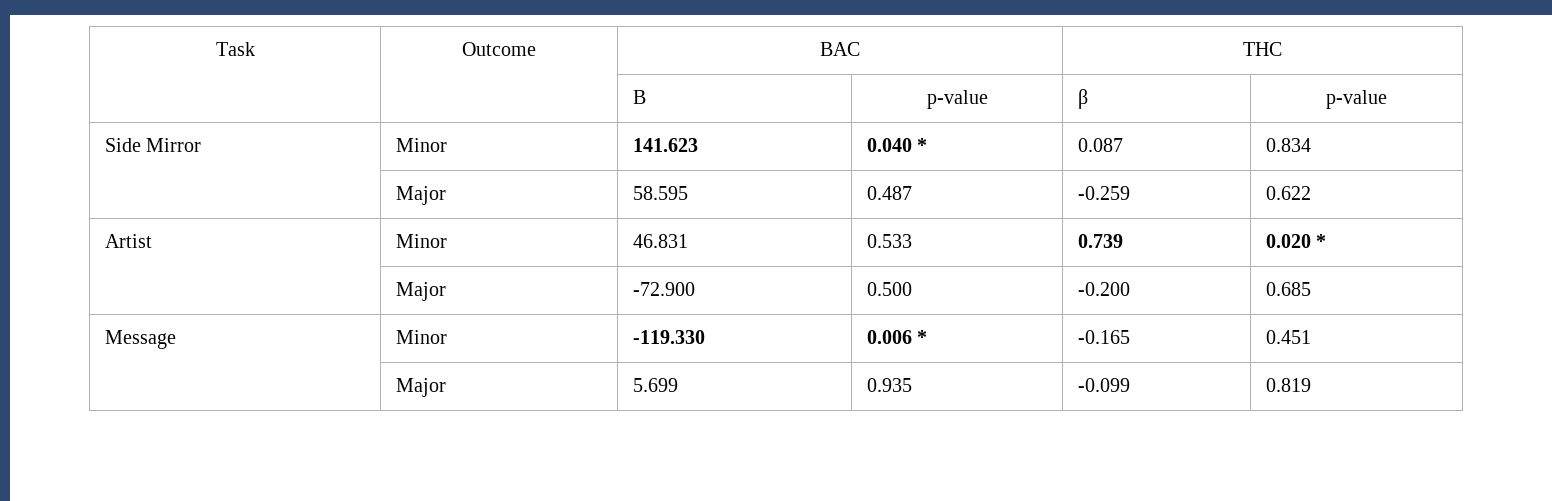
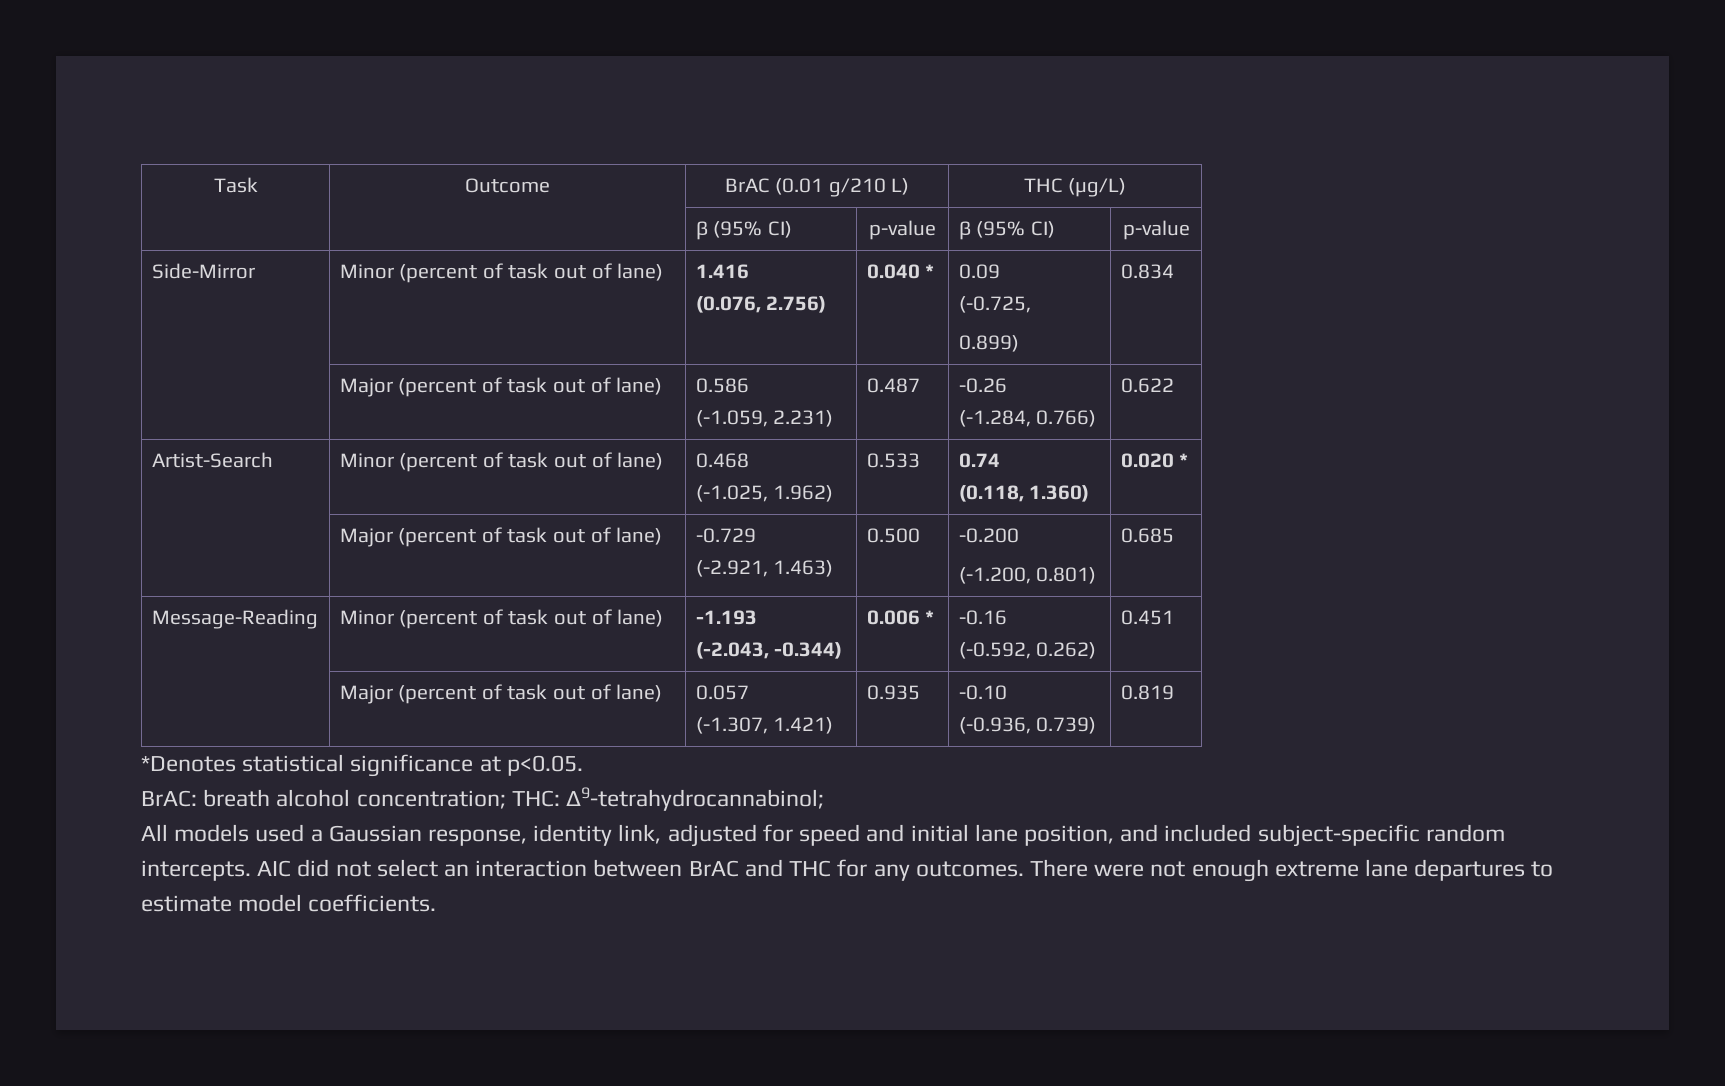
[820,42,860,56] [1243,42,1282,56] [632,90,646,104] BAC | THC // | | Β -> [724,178,910,197] [1023,178,1127,197] [695,221,792,240] BrAC (0.01 g/210 L) | THC (µg/L) // | | β (95% CI)
(1088, 99) none -> [976,221,1055,238] (95% CI)
[104,138,202,152] [395,138,447,152] [632,138,698,152] Side Mirror | Minor | 141.623 -> [151,263,255,279] [339,263,664,283] [695,264,749,279] [695,296,827,313] Side-Mirror | Minor (percent of task out of lane) | 1.416 // (0.076, 2.756)
[1077,138,1123,152] 0.087 -> [958,264,1000,279] [958,296,1031,313] [958,335,1019,352] 0.09 // (-0.725, // 0.899)
[632,186,688,200] [866,186,912,200] [1077,186,1130,200] | 58.595 | 0.487 | -0.259 -> [398,377,663,397] [695,378,749,393] [695,410,834,427] [866,378,920,393] [958,378,1007,393] [958,410,1097,427] (percent of task out of lane) | 0.586 // (-1.059, 2.231) | 0.487 | -0.26 // (-1.284, 0.766)
[104,234,152,248] [395,234,447,248] [632,234,688,248] [866,234,912,248] [1077,234,1123,248] [1265,234,1327,248] [395,282,446,301] [632,282,695,296] Artist | Minor | 46.831 | 0.533 | 0.739 | 0.020 * // | Major | -72.900 -> [151,452,273,468] [339,452,664,472] [695,453,749,468] [695,485,834,502] [866,453,920,468] [958,453,1000,468] [958,485,1090,502] [1120,453,1189,468] [339,527,663,547] [695,528,756,543] [695,560,834,577] Artist-Search | Minor (percent of task out of lane) | 0.468 // (-1.025, 1.962) | 0.533 | 0.74 // (0.118, 1.360) | 0.020 * // | Major (percent of task out of lane) | -0.729 // (-2.921, 1.463)
(1130, 289) none -> [958,567,1097,584] // (-1.200, 0.801)
[104,330,176,349] [395,330,447,344] [632,330,705,344] Message | Minor | -119.330 -> [151,609,318,629] [339,609,664,629] [695,610,757,625] [695,642,843,659] Message-Reading | Minor (percent of task out of lane) | -1.193 // (-2.043, -0.344)
[1077,330,1130,344] -0.165 -> [958,610,1007,625] [958,642,1097,659] -0.16 // (-0.592, 0.262)
[632,378,678,392] [866,378,912,392] [1077,378,1130,392] [1265,378,1311,392] | 5.699 | 0.935 | -0.099 | 0.819 -> [398,684,663,704] [695,685,749,700] [695,717,834,734] [866,685,920,700] [958,685,1007,700] [958,717,1097,734] [1120,685,1174,700] [141,754,583,777] [141,787,825,811] [141,824,1505,847] [141,859,1554,882] [141,894,437,912] (percent of task out of lane) | 0.057 // (-1.307, 1.421) | 0.935 | -0.10 // (-0.936, 0.739) | 0.819 // *Denotes statistical significance at p<0.05. // BrAC: breath alcohol concentration; THC: Δ9-tetrahydrocannabinol; // All models used a Gaussian response, identity link, adjusted for speed and initial lane position, and included subject-specific random intercepts. AIC did not select an interaction between BrAC and THC for any outcomes. There were not enough extreme lane departures to estimate model coefficients.

